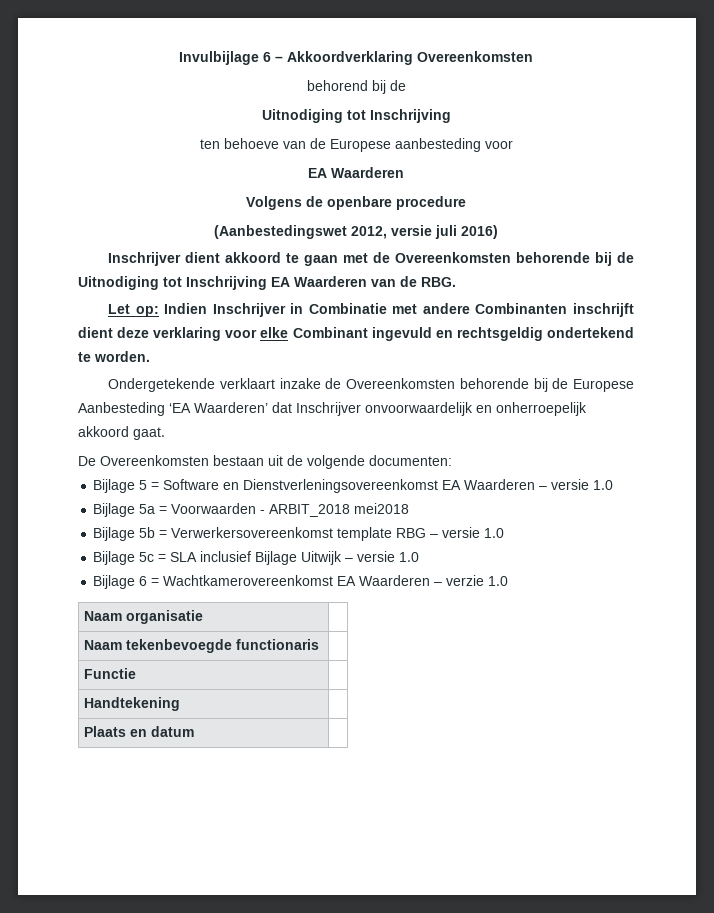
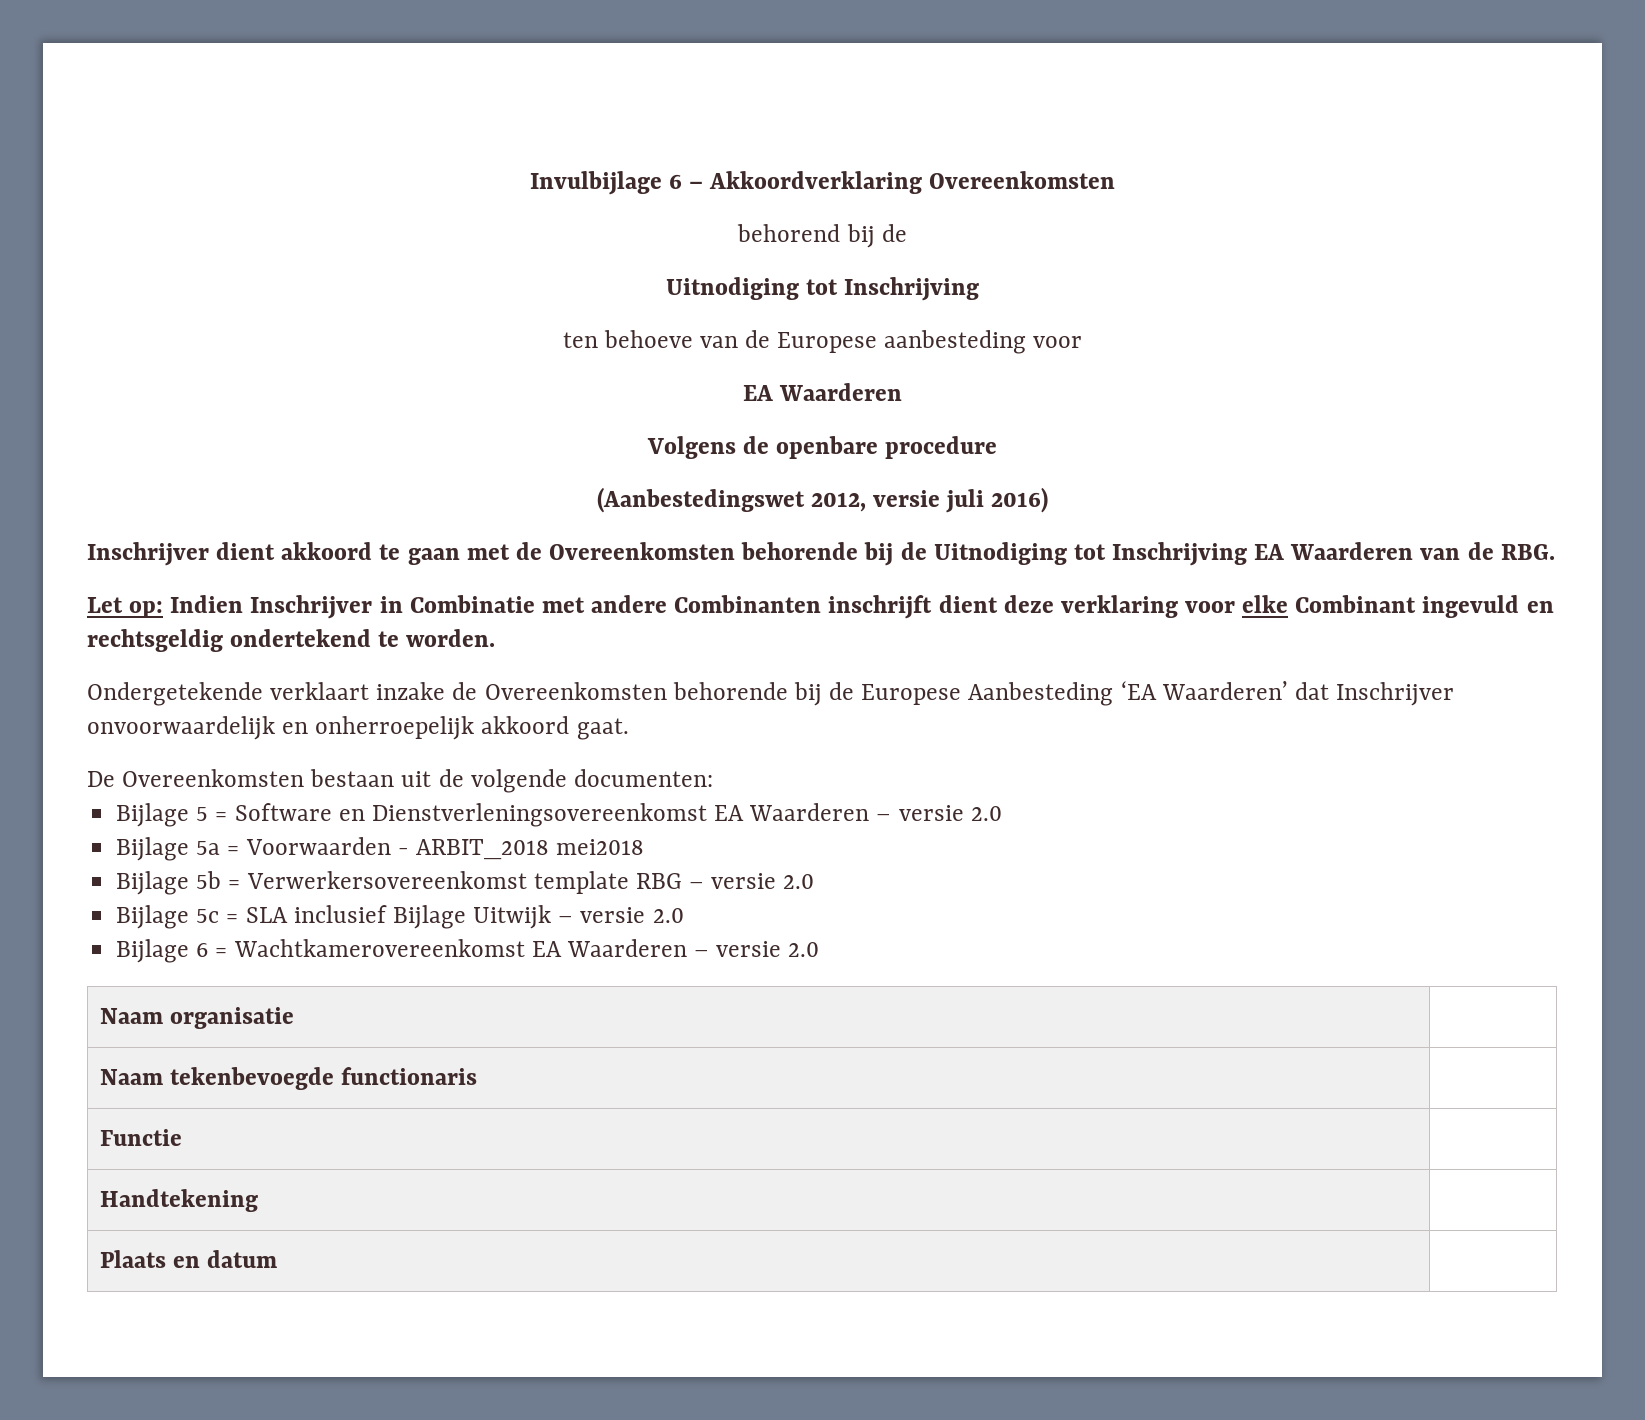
[593,480,614,490] 1.0 -> [970,806,1002,821] 2.0
[484,528,505,538] 1.0 -> [783,874,815,889] 2.0
[399,552,420,562] 1.0 -> [652,908,684,923] 2.0
[446,575,509,586] verzie 1.0 -> [716,941,820,957] versie 2.0

